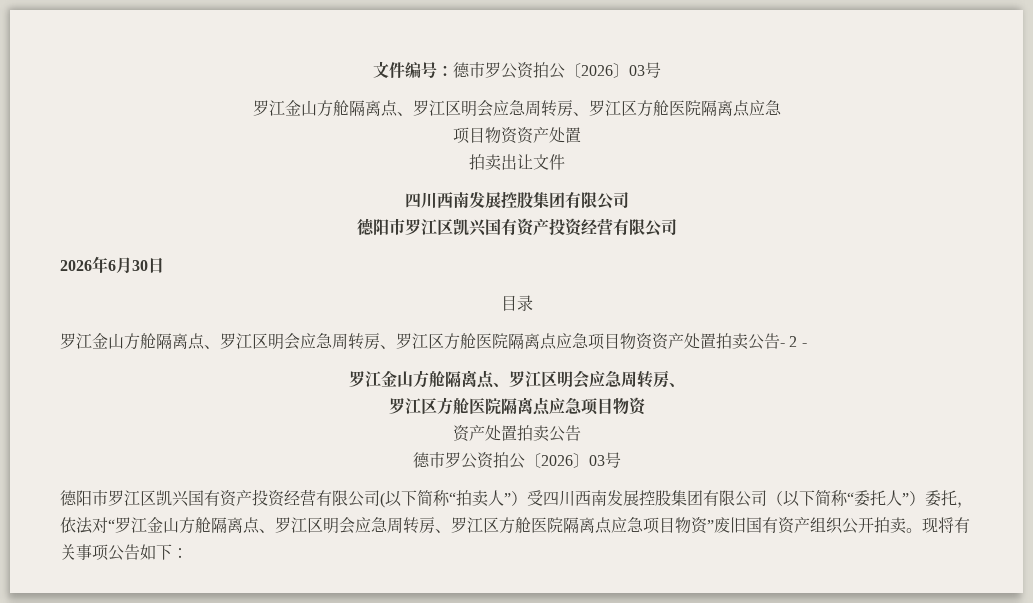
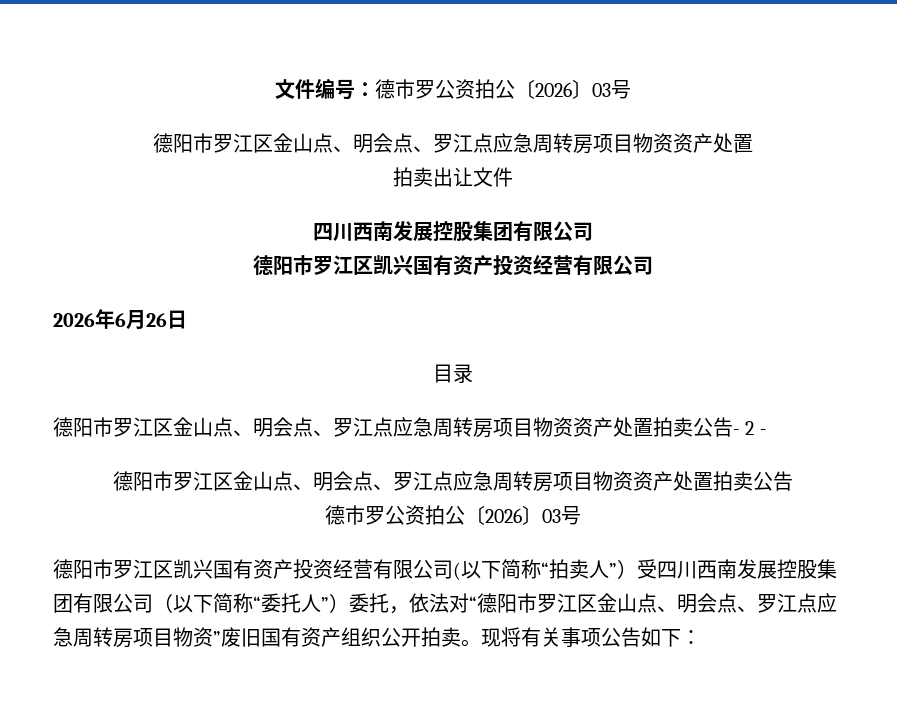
[252,100,782,117] 罗江金山方舱隔离点、罗江区明会应急周转房、罗江区方舱医院隔离点应急 // -> [152,133,593,154] 德阳市罗江区金山点、明会点、罗江点应急周转房
[132,260,148,271] 30 -> [146,313,167,327] 26
[60,333,589,350] 罗江金山方舱隔离点、罗江区明会应急周转房、罗江区方舱医院隔离点应急 -> [53,417,493,438] 德阳市罗江区金山点、明会点、罗江点应急周转房
[348,370,685,389] [388,397,647,415] 罗江金山方舱隔离点、罗江区明会应急周转房、 // 罗江区方舱医院隔离点应急项目物资 // -> [112,471,633,492] 德阳市罗江区金山点、明会点、罗江点应急周转房项目物资
[115,517,644,534] 罗江金山方舱隔离点、罗江区明会应急周转房、罗江区方舱医院隔离点应急 -> [477,593,837,613] [53,627,133,648] 德阳市罗江区金山点、明会点、罗江点应急周转房

